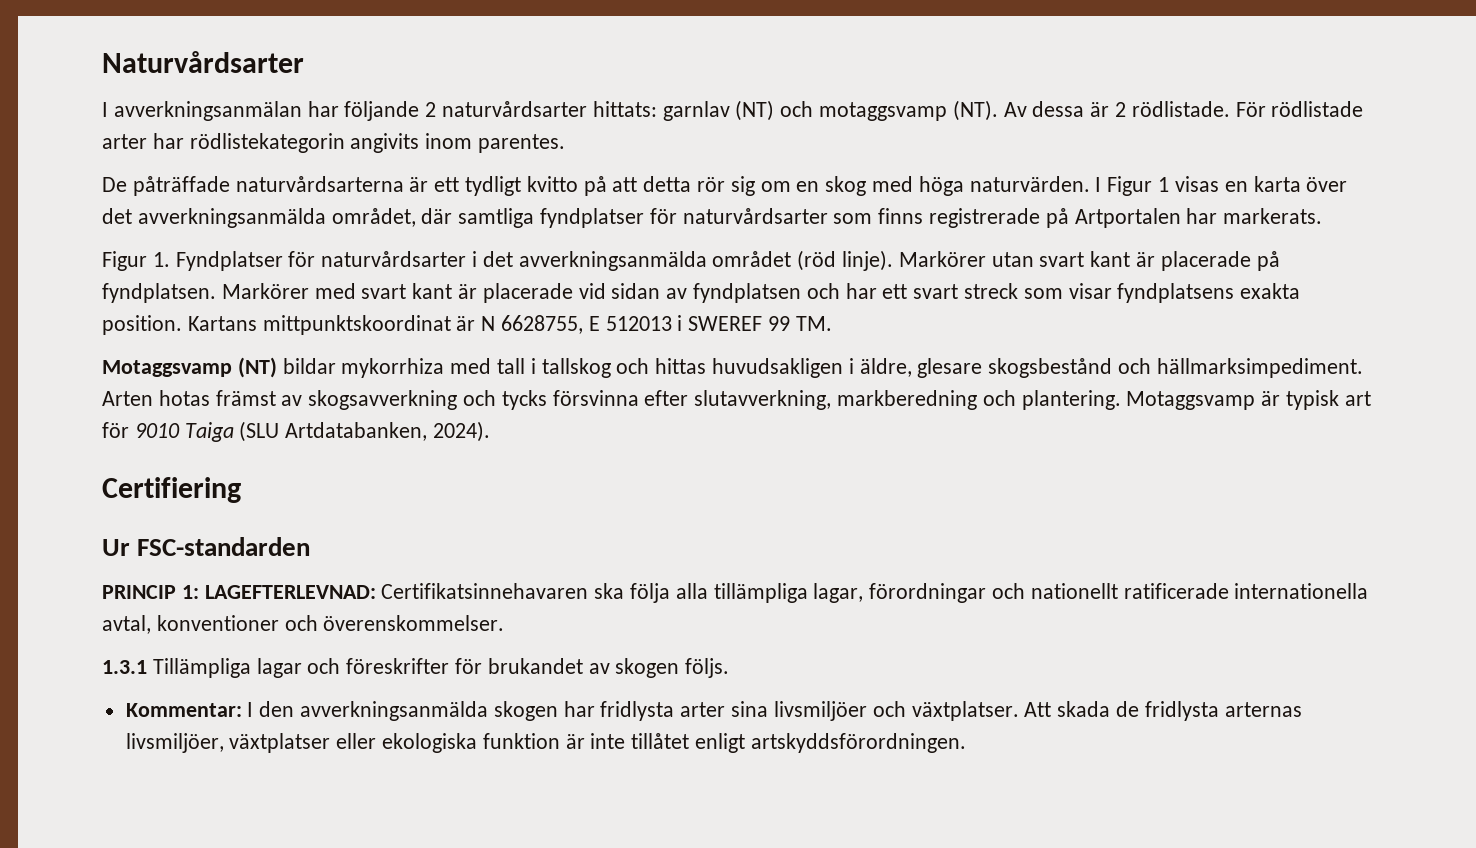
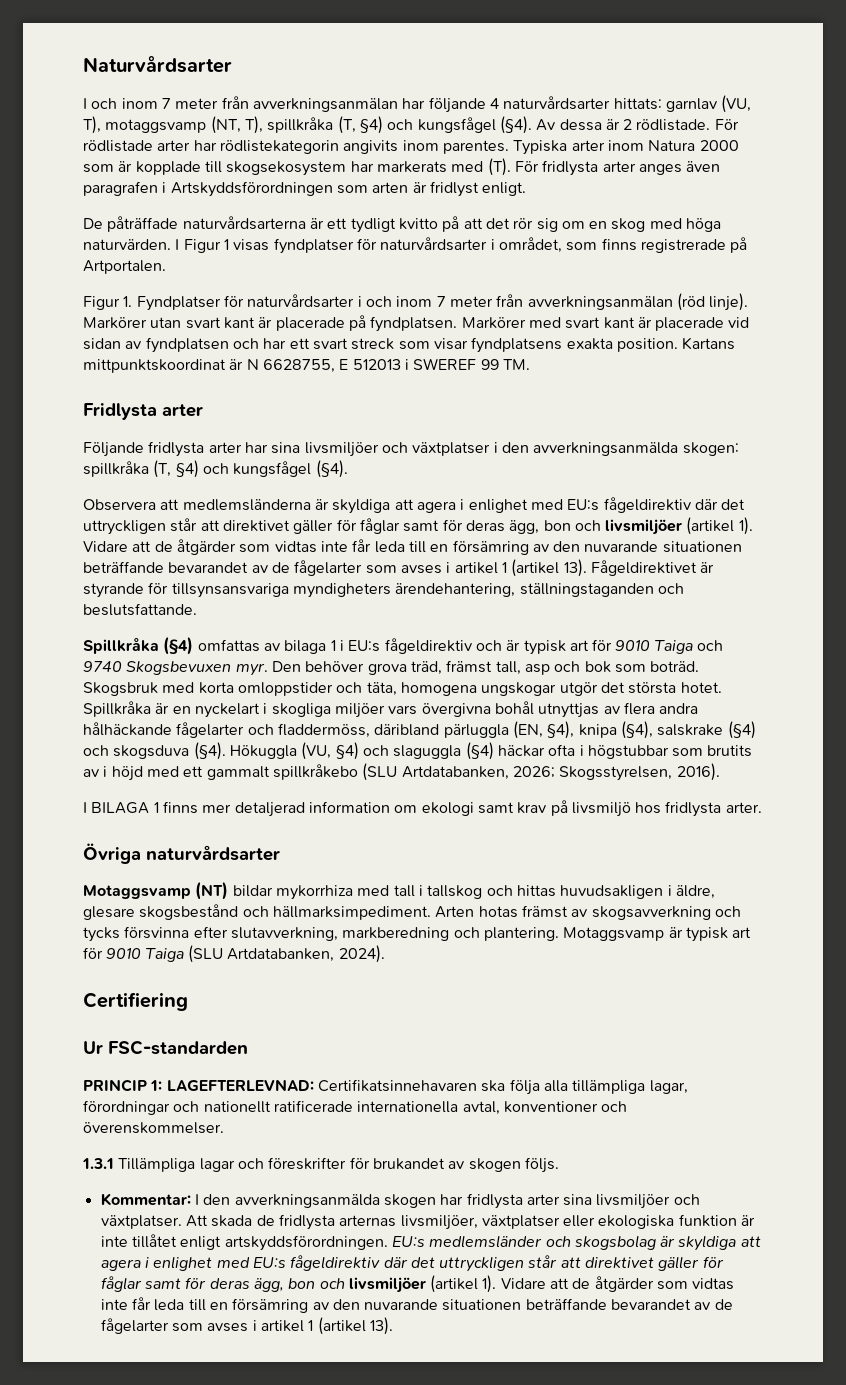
(108, 109) none -> [91,96,249,109] och inom 7 meter från
[425,102,437,117] 2 -> [489,98,499,109] 4
[735,100,998,121] (NT) och motaggsvamp (NT). -> [721,95,752,113] [83,116,532,134] (VU, T), motaggsvamp (NT, T), spillkråka (T, §4) och kungsfågel (§4).
(566, 143) none -> [513,140,739,155] [83,158,721,176] [83,181,527,197] Typiska arter inom Natura 2000 som är kopplade till skogsekosystem har markerats med (T). För fridlysta arter anges även paragrafen i Artskyddsförordningen som arten är fridlyst enligt.
[643,176,692,192] detta -> [485,218,510,229] det
[1224,176,1348,192] [102,208,535,228] en karta över det avverkningsanmälda området, där samtliga -> (270, 245) none
(828, 216) none -> [490,237,562,253] i området,
[1074,208,1323,228] Artportalen har markerats. -> [83,260,166,274] Artportalen.
[482,251,792,271] det avverkningsanmälda området -> [365,294,673,310] och inom 7 meter från avverkningsanmälan
(832, 323) none -> [83,403,203,420] [83,441,739,457] [83,460,348,478] [83,497,746,514] [83,517,753,535] [83,539,742,555] [83,559,715,577] [83,582,684,598] [83,603,197,616] [83,637,724,655] [83,660,700,676] [83,682,722,696] [83,701,699,718] [83,721,756,739] [83,742,753,760] [83,763,720,781] [83,800,762,817] [83,843,280,864] // Fridlysta arter // Följande fridlysta arter har sina livsmiljöer och växtplatser i den avverkningsanmälda skogen: spillkråka (T, §4) och kungsfågel (§4). // Observera att medlemsländerna är skyldiga att agera i enlighet med EU:s fågeldirektiv där det uttryckligen står att direktivet gäller för fåglar samt för deras ägg, bon och livsmiljöer (artikel 1). Vidare att de åtgärder som vidtas inte får leda till en försämring av den nuvarande situationen beträffande bevarandet av de fågelarter som avses i artikel 1 (artikel 13). Fågeldirektivet är styrande för tillsynsansvariga myndigheters ärendehantering, ställningstaganden och beslutsfattande. // Spillkråka (§4) omfattas av bilaga 1 i EU:s fågeldirektiv och är typisk art för 9010 Taiga och 9740 Skogsbevuxen myr. Den behöver grova träd, främst tall, asp och bok som boträd. Skogsbruk med korta omloppstider och täta, homogena ungskogar utgör det största hotet. Spillkråka är en nyckelart i skogliga miljöer vars övergivna bohål utnyttjas av flera andra hålhäckande fågelarter och fladdermöss, däribland pärluggla (EN, §4), knipa (§4), salskrake (§4) och skogsduva (§4). Hökuggla (VU, §4) och slaguggla (§4) häckar ofta i högstubbar som brutits av i höjd med ett gammalt spillkråkebo (SLU Artdatabanken, 2026; Skogsstyrelsen, 2016). // I BILAGA 1 finns mer detaljerad information om ekologi samt krav på livsmiljö hos fridlysta arter. // Övriga naturvårdsarter
(966, 743) none -> [391,1235,761,1251] [100,1255,724,1272] [100,1275,735,1293] [100,1297,733,1313] [100,1317,393,1335] EU:s medlemsländer och skogsbolag är skyldiga att agera i enlighet med EU:s fågeldirektiv där det uttryckligen står att direktivet gäller för fåglar samt för deras ägg, bon och livsmiljöer (artikel 1). Vidare att de åtgärder som vidtas inte får leda till en försämring av den nuvarande situationen beträffande bevarandet av de fågelarter som avses i artikel 1 (artikel 13).

